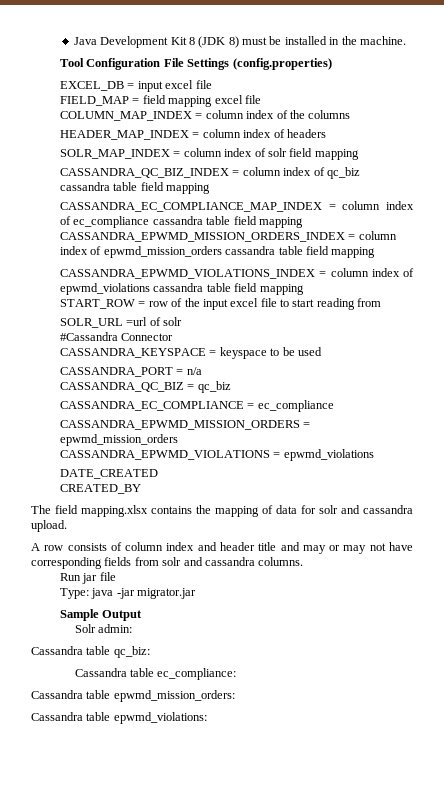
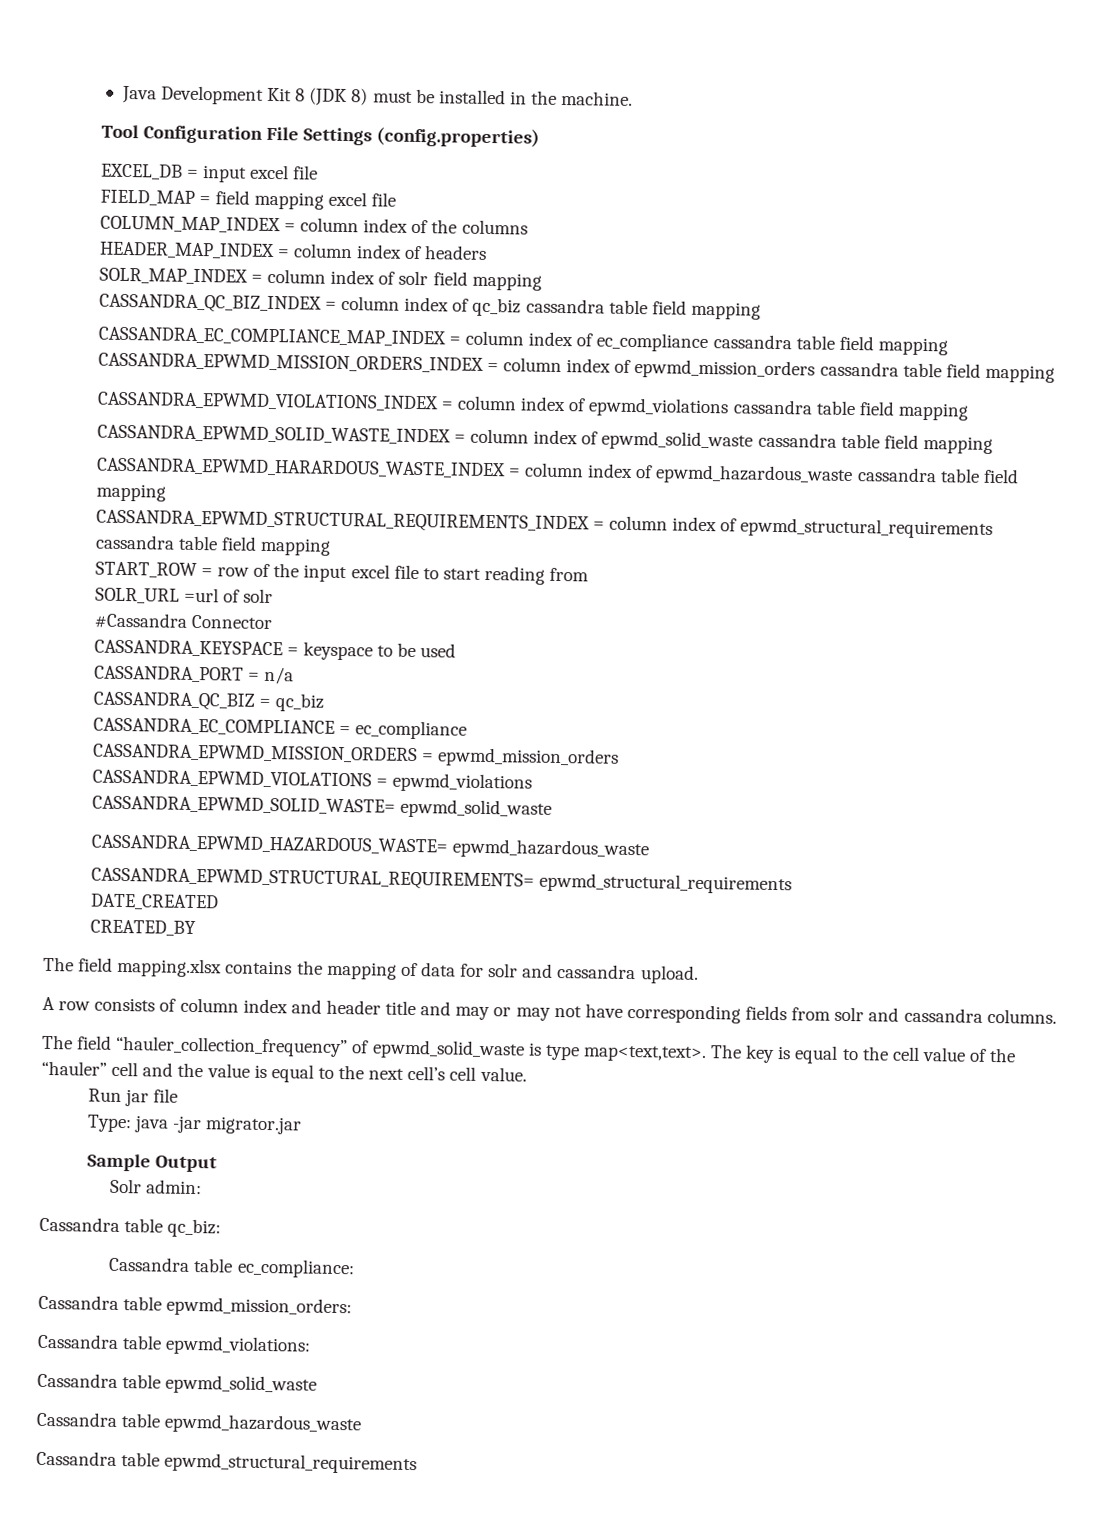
(304, 289) none -> [96,424,993,454] [95,457,1019,486] [95,483,166,502] [95,509,994,539] [94,534,332,556] // CASSANDRA_EPWMD_SOLID_WASTE_INDEX = column index of epwmd_solid_waste cassandra table field mapping // CASSANDRA_EPWMD_HARARDOUS_WASTE_INDEX = column index of epwmd_hazardous_waste cassandra table field mapping // CASSANDRA_EPWMD_STRUCTURAL_REQUIREMENTS_INDEX = column index of epwmd_structural_requirements cassandra table field mapping
(374, 455) none -> [91,795,552,819] [90,834,649,860] [90,867,792,895] // CASSANDRA_EPWMD_SOLID_WASTE= epwmd_solid_waste // CASSANDRA_EPWMD_HAZARDOUS_WASTE= epwmd_hazardous_waste // CASSANDRA_EPWMD_STRUCTURAL_REQUIREMENTS= epwmd_structural_requirements
(304, 561) none -> [42,1034,1017,1064] [41,1060,527,1083] // The field “hauler_collection_frequency” of epwmd_solid_waste is type map<text,text>. The key is equal to the cell value of the “hauler” cell and the value is equal to the next cell’s cell value.
(207, 718) none -> [37,1372,318,1395] [36,1411,362,1435] [36,1450,418,1475] // Cassandra table epwmd_solid_waste // Cassandra table epwmd_hazardous_waste // Cassandra table epwmd_structural_requirements

